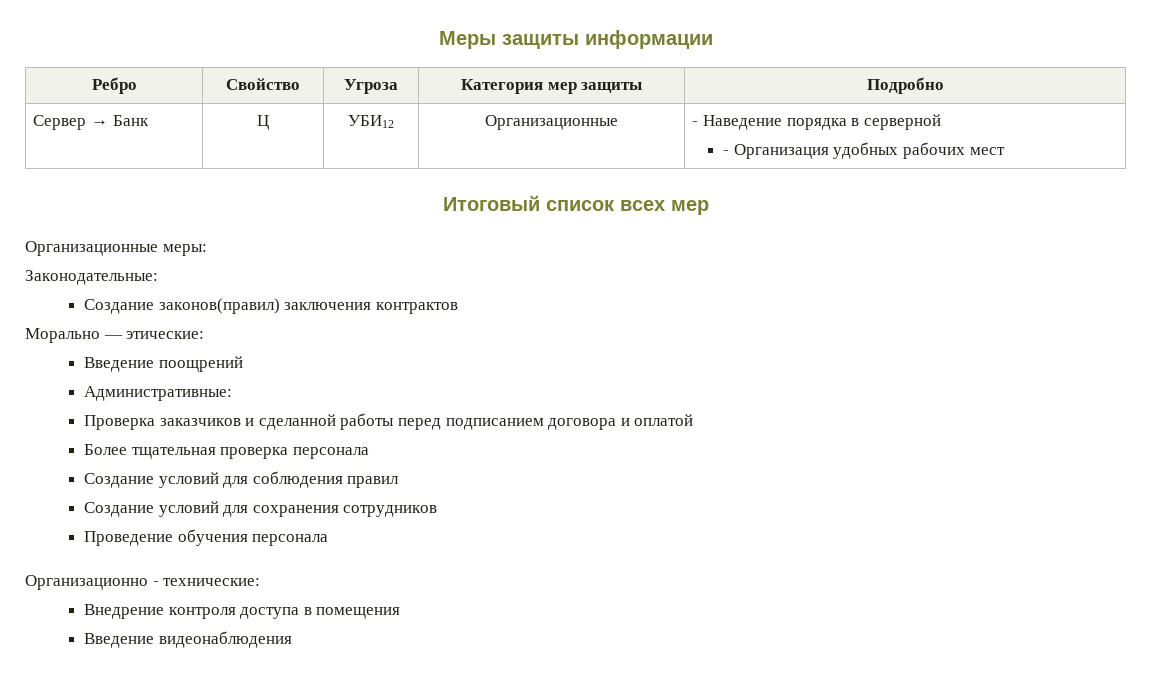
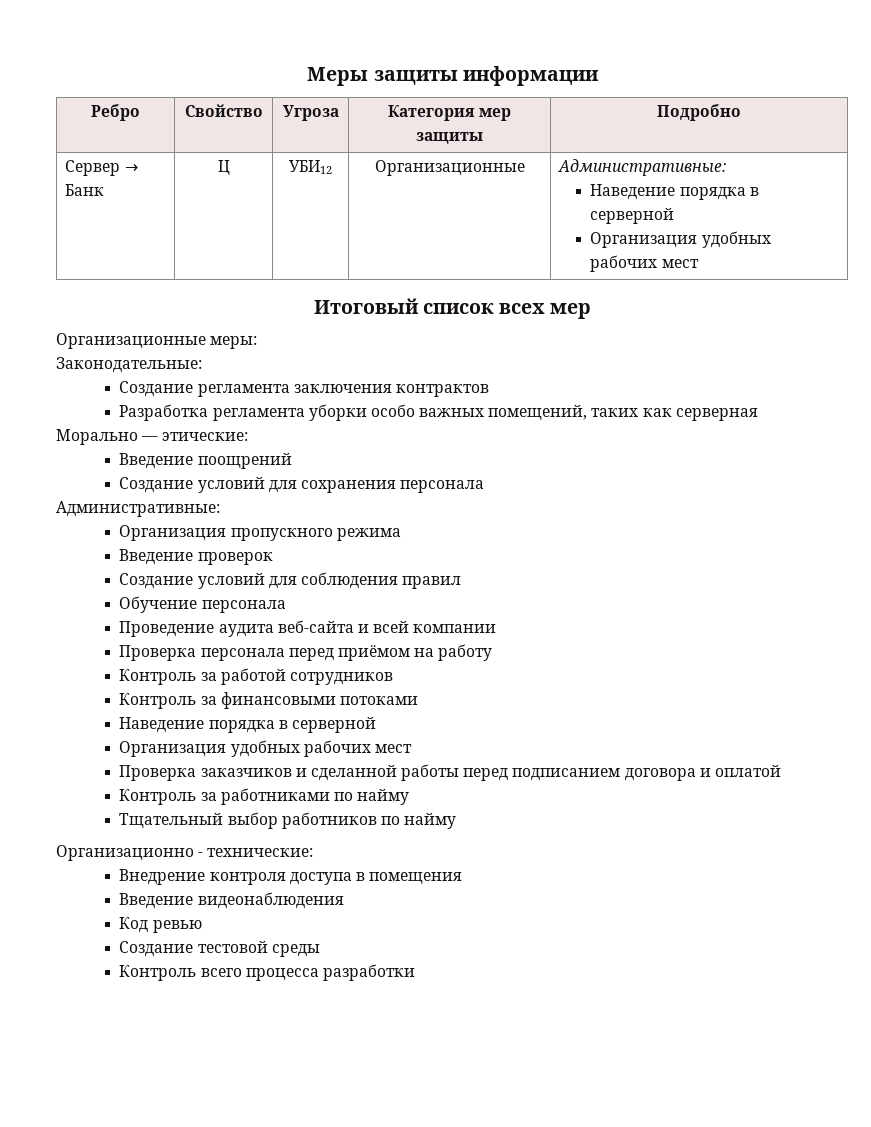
[692,114,941,130] [723,150,730,155] - Наведение порядка в серверной // - -> [558,159,727,176] [590,184,759,200] [590,208,675,224] Административные: // Наведение порядка в серверной //
[158,298,280,314] законов(правил) -> [197,384,290,397] регламента
(458, 308) none -> [119,404,758,421] // Разработка регламента уборки особо важных помещений, таких как серверная
[84,386,233,401] Административные: -> [119,477,485,493] [56,501,220,517] [119,525,401,541] [119,549,273,565] [119,572,462,589] [119,596,286,613] [119,620,497,637] [119,644,493,661] [119,668,393,685] [119,692,418,709] [119,717,376,733] [119,740,412,757] Создание условий для сохранения персонала // Административные: // Организация пропускного режима // Введение проверок // Создание условий для соблюдения правил // Обучение персонала // Проведение аудита веб-сайта и всей компании // Проверка персонала перед приёмом на работу // Контроль за работой сотрудников // Контроль за финансовыми потоками // Наведение порядка в серверной // Организация удобных рабочих мест
[84,444,369,459] [84,471,400,488] [84,501,438,517] [84,529,329,546] Более тщательная проверка персонала // Создание условий для соблюдения правил // Создание условий для сохранения сотрудников // Проведение обучения персонала -> [119,788,410,805] [119,812,457,829] Контроль за работниками по найму // Тщательный выбор работников по найму
(292, 639) none -> [119,917,202,933] [119,941,320,957] [119,964,415,981] // Код ревью // Создание тестовой среды // Контроль всего процесса разработки

